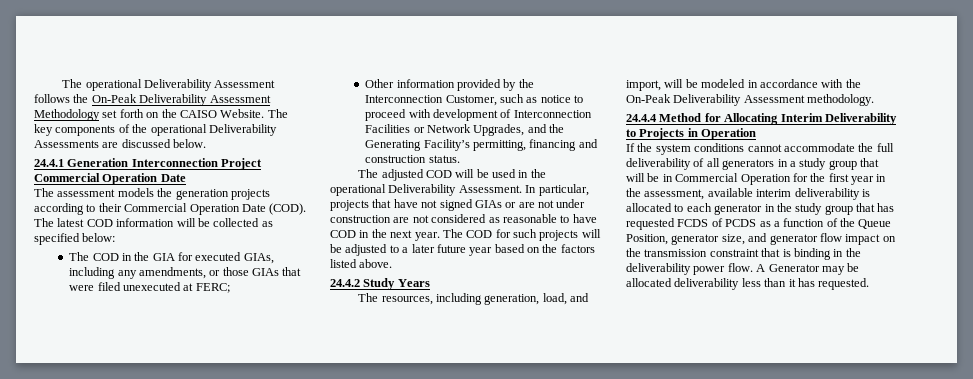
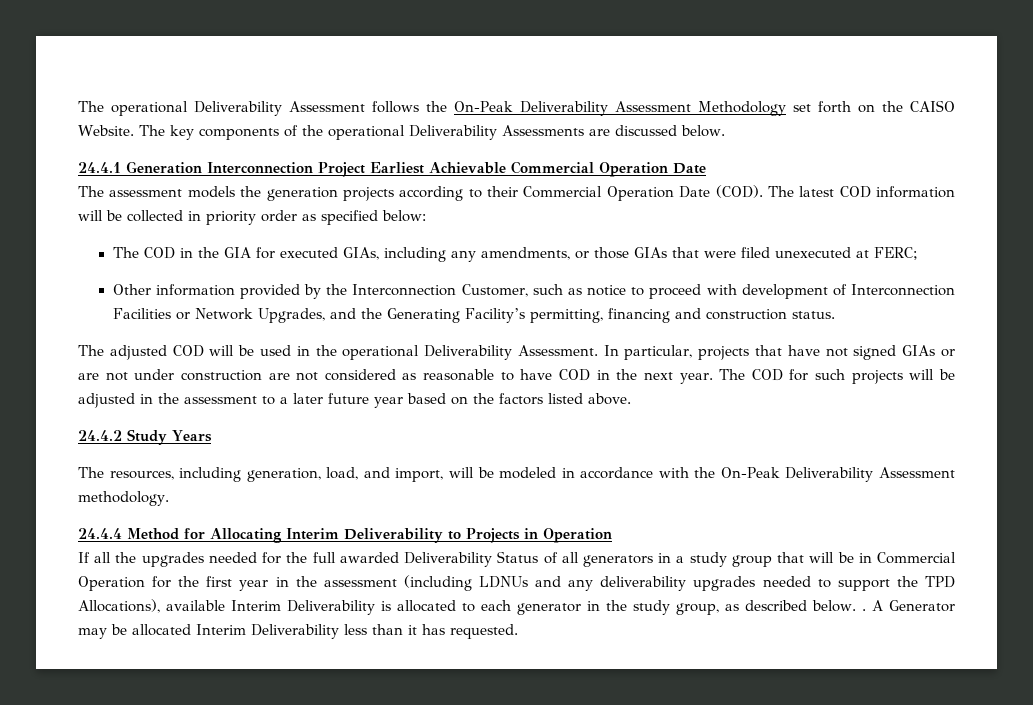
(263, 164) none -> [370,162,506,174] Earliest Achievable
(260, 222) none -> [188,210,297,225] in priority order
(388, 250) none -> [140,393,257,404] in the assessment
[637,143,894,155] [626,158,691,170] the system conditions cannot accommodate the full deliverability -> [94,551,539,567] all the upgrades needed for the full awarded Deliverability Status
[644,188,860,200] assessment, available interim deliverability -> [323,575,955,591] [78,599,376,615] assessment (including LDNUs and any deliverability upgrades needed to support the TPD Allocations), available Interim Deliverability
[824,203,895,215] [626,218,892,230] [626,233,896,245] [626,248,861,260] [626,263,753,275] group that has requested FCDS of PCDS as a function of the Queue Position, generator size, and generator flow impact on the transmission constraint that is binding in the deliverability power flow. -> [676,600,866,615] group, as described below. .
[674,278,740,290] deliverability -> [196,624,339,639] Interim Deliverability

